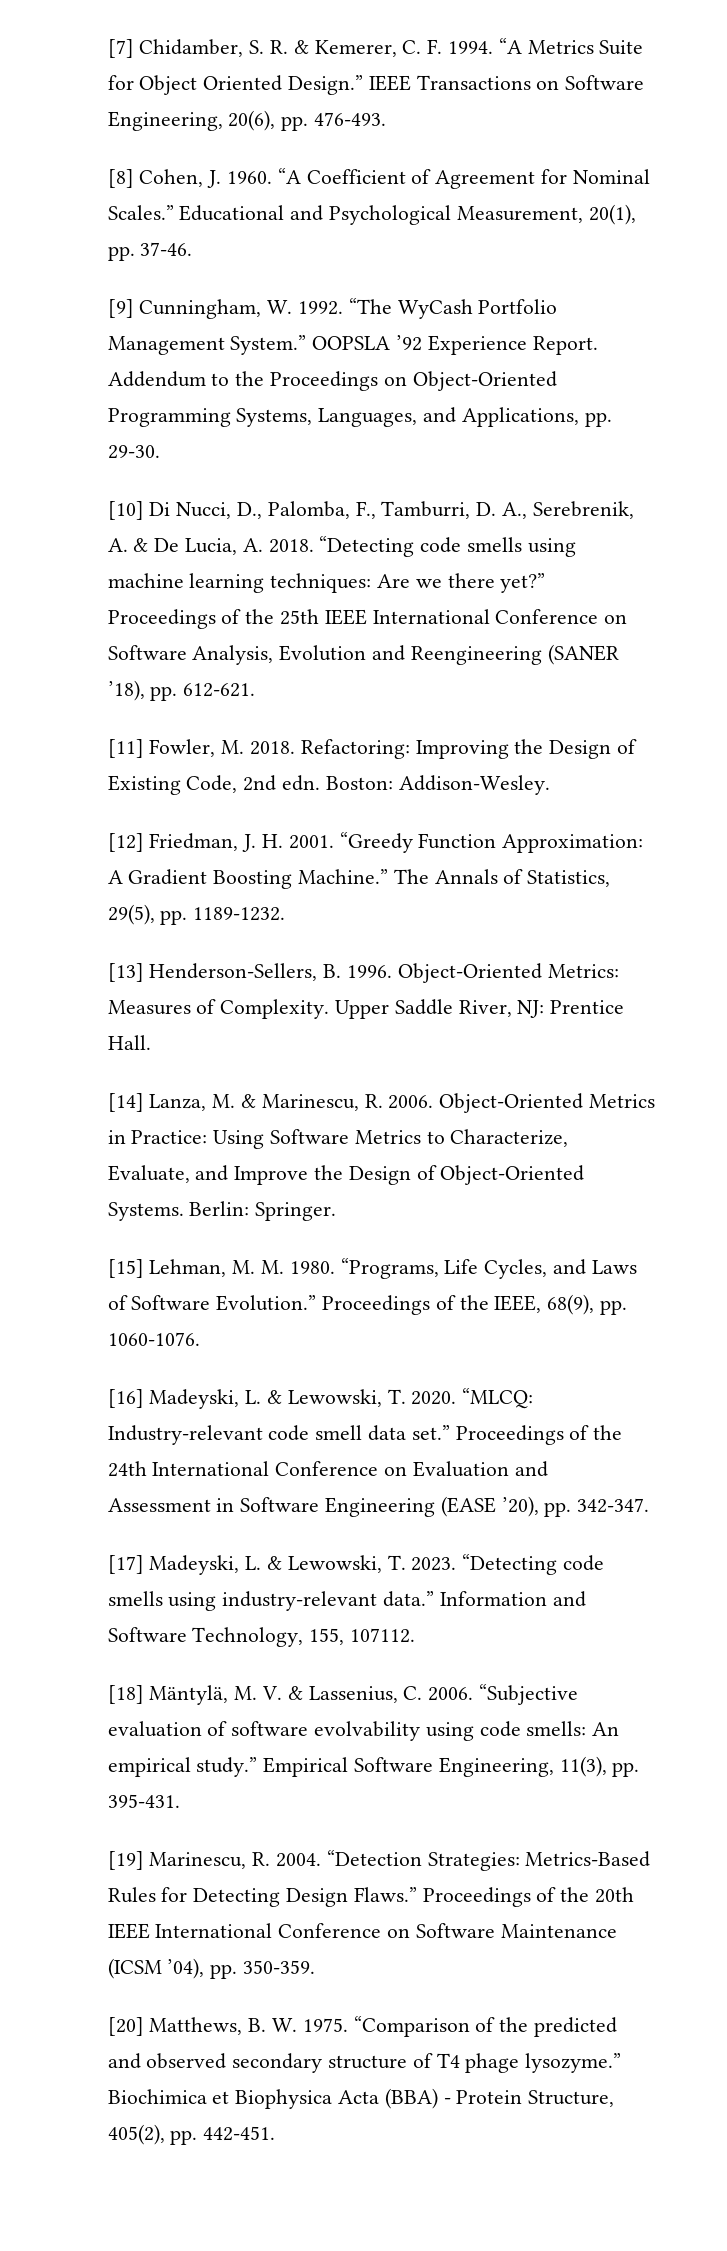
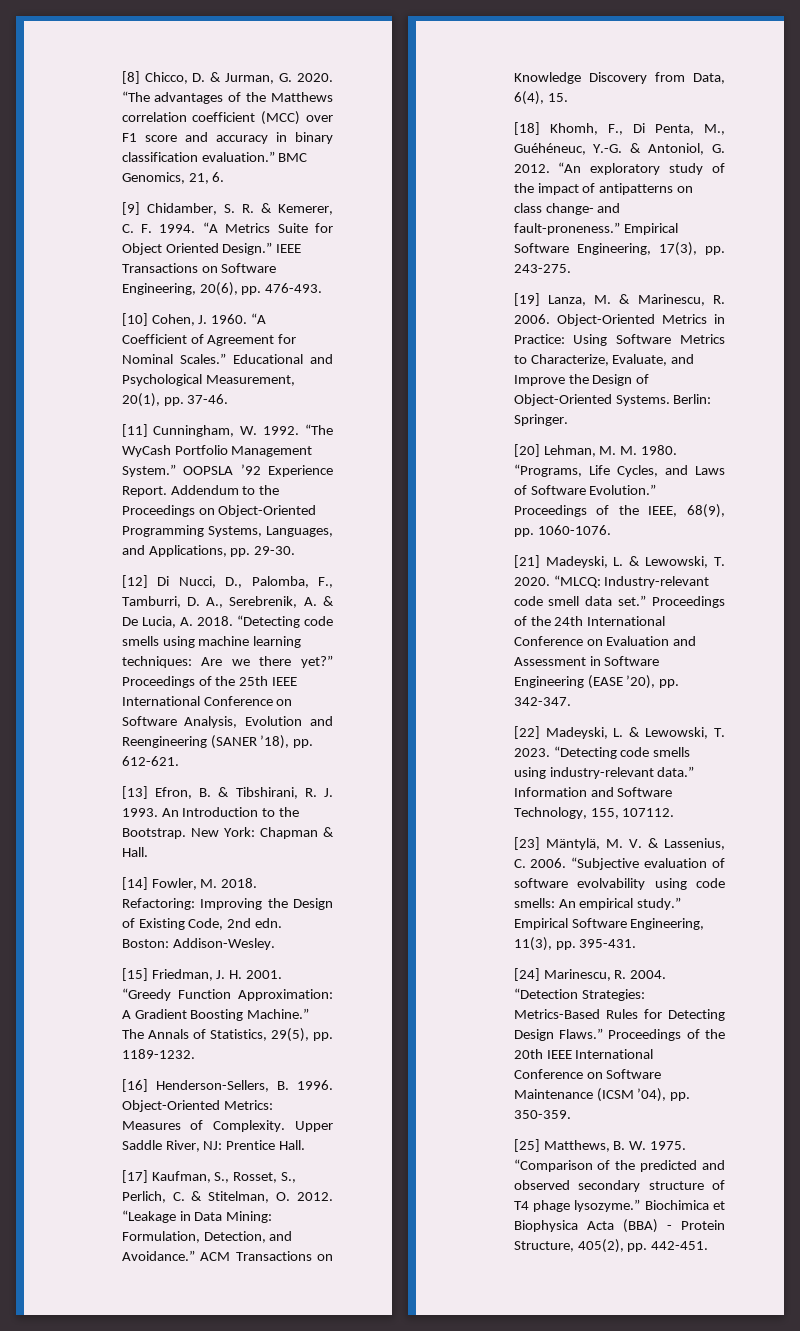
[107,39,134,58] [7] -> [121,71,333,84] [121,91,333,104] [121,111,333,125] [121,132,333,144] [121,151,308,162] [121,172,225,184] [121,202,140,215] [8] Chicco, D. & Jurman, G. 2020. “The advantages of the Matthews correlation coefficient (MCC) over F1 score and accuracy in binary classification evaluation.” BMC Genomics, 21, 6. // [9]
[107,169,134,188] [8] -> [121,313,148,326] [10]
[107,299,134,318] [9] -> [121,424,148,437] [11]
[107,501,144,520] [10] -> [121,575,148,588] [12]
[107,739,144,758] [11] -> [121,786,333,799] [121,807,300,817] [121,827,334,839] [121,847,148,857] [121,877,148,890] [13] Efron, B. & Tibshirani, R. J. 1993. An Introduction to the Bootstrap. New York: Chapman & Hall. // [14]
[107,833,144,852] [12] -> [121,968,148,981] [15]
[107,963,144,982] [13] -> [121,1079,148,1092] [16]
[107,1093,144,1112] [14] -> [121,1170,297,1183] [121,1191,333,1203] [121,1210,273,1223] [121,1231,293,1243] [121,1250,333,1261] [513,72,725,84] [513,91,568,105] [513,122,725,135] [513,143,725,155] [513,162,725,175] [513,183,694,195] [513,203,621,215] [513,222,678,235] [513,242,725,256] [513,264,571,273] [513,293,540,306] [17] Kaufman, S., Rosset, S., Perlich, C. & Stitelman, O. 2012. “Leakage in Data Mining: Formulation, Detection, and Avoidance.” ACM Transactions on Knowledge Discovery from Data, 6(4), 15. // [18] Khomh, F., Di Penta, M., Guéhéneuc, Y.-G. & Antoniol, G. 2012. “An exploratory study of the impact of antipatterns on class change- and fault-proneness.” Empirical Software Engineering, 17(3), pp. 243-275. // [19]
[107,1259,144,1278] [15] -> [513,444,540,457] [20]
[107,1389,144,1408] [16] -> [513,555,540,568] [21]
[107,1555,144,1574] [17] -> [513,726,540,739] [22]
[107,1685,144,1704] [18] -> [513,837,540,850] [23]
[107,1851,144,1870] [19] -> [513,968,540,981] [24]
[107,2017,144,2036] [20] -> [513,1139,540,1152] [25]

